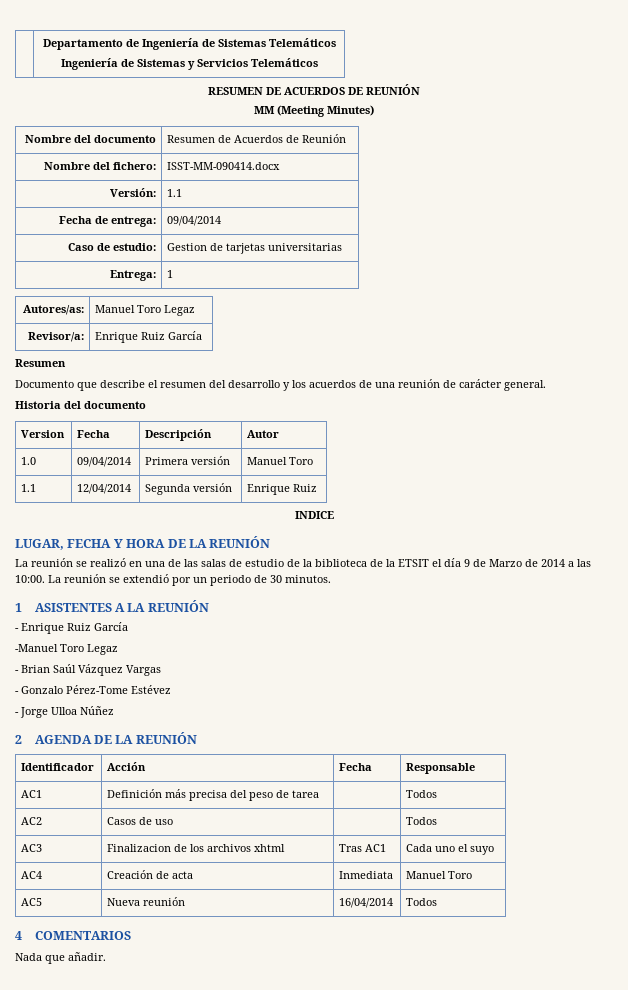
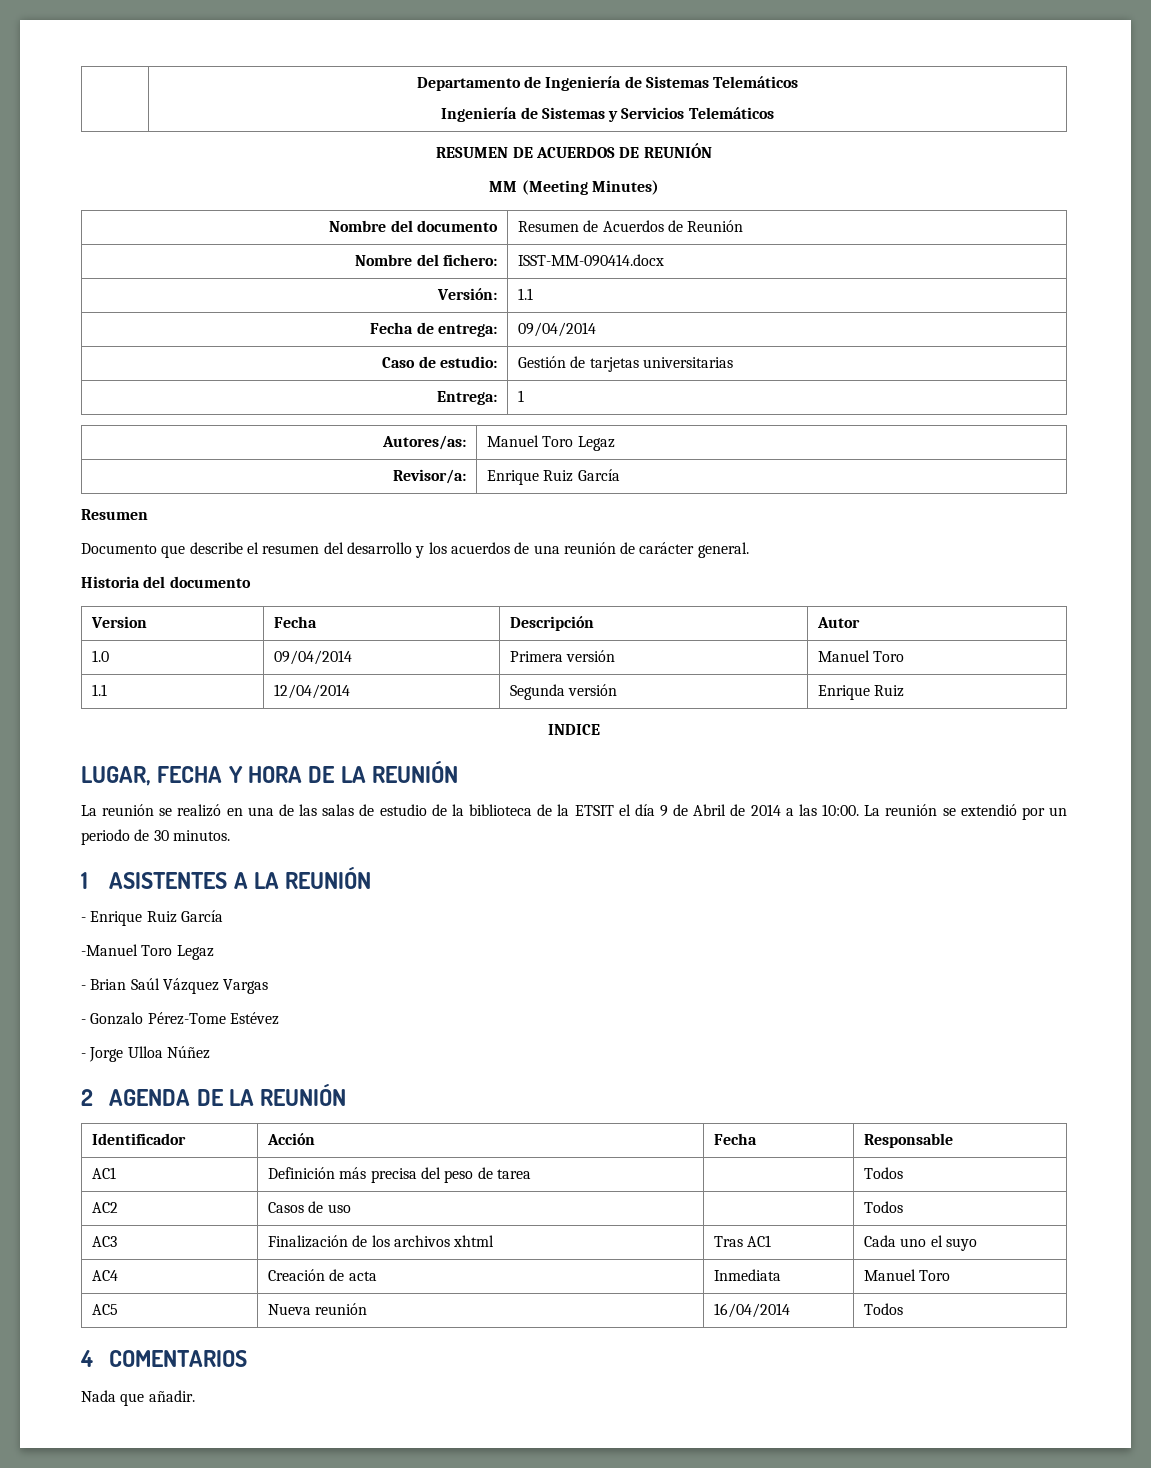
[167,243,208,251] Gestion -> [518,356,567,368] Gestión
[489,559,522,567] Marzo -> [693,804,727,816] Abril
[107,844,172,852] Finalizacion -> [268,1235,349,1248] Finalización

